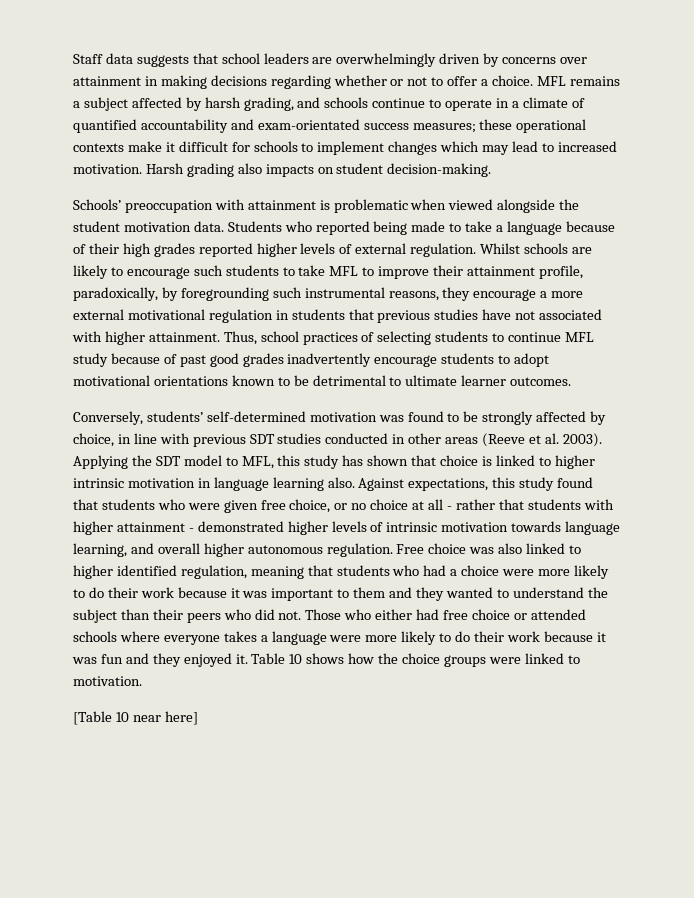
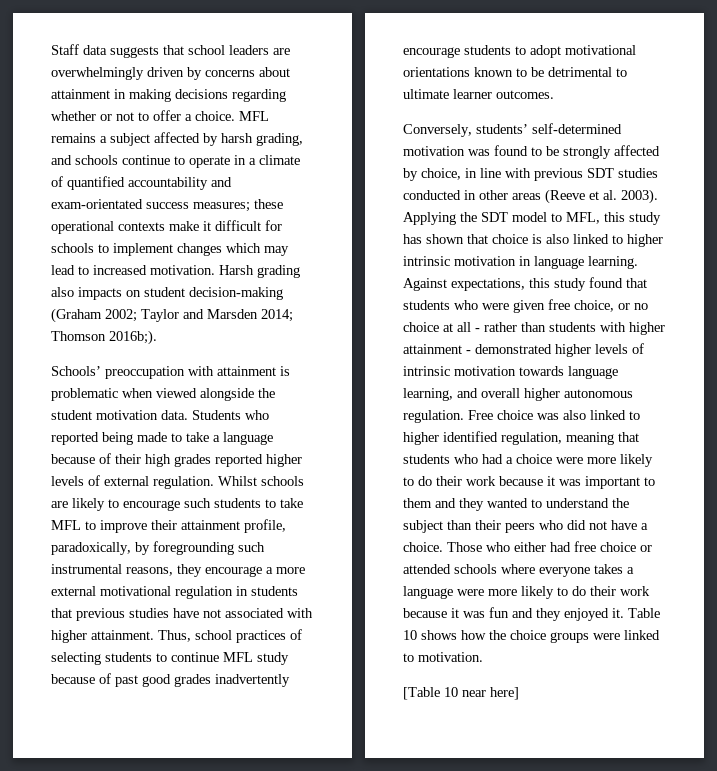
[560,57,588,64] over -> [259,67,290,77] about
[387,163,492,177] decision-making. -> [189,287,283,300] [51,308,293,323] [51,330,157,345] decision-making (Graham 2002; Taylor and Marsden 2014; Thomson 2016b;).
(492, 461) none -> [546,234,569,244] also
[272,477,355,491] learning also. -> [588,256,638,269] learning.
[498,499,524,510] that -> [521,322,546,332] than
[278,611,302,620] not. -> [589,520,648,530] [403,542,443,552] not have a choice.

